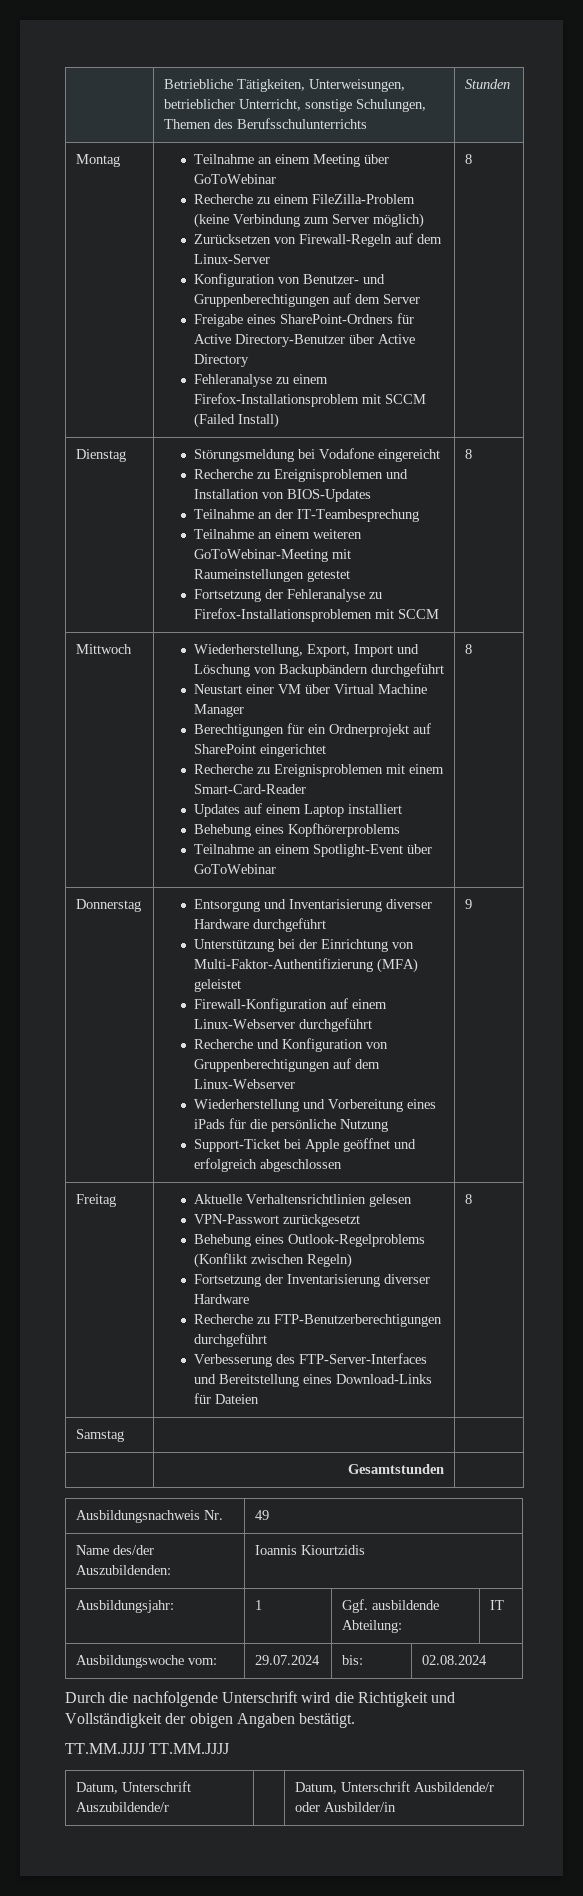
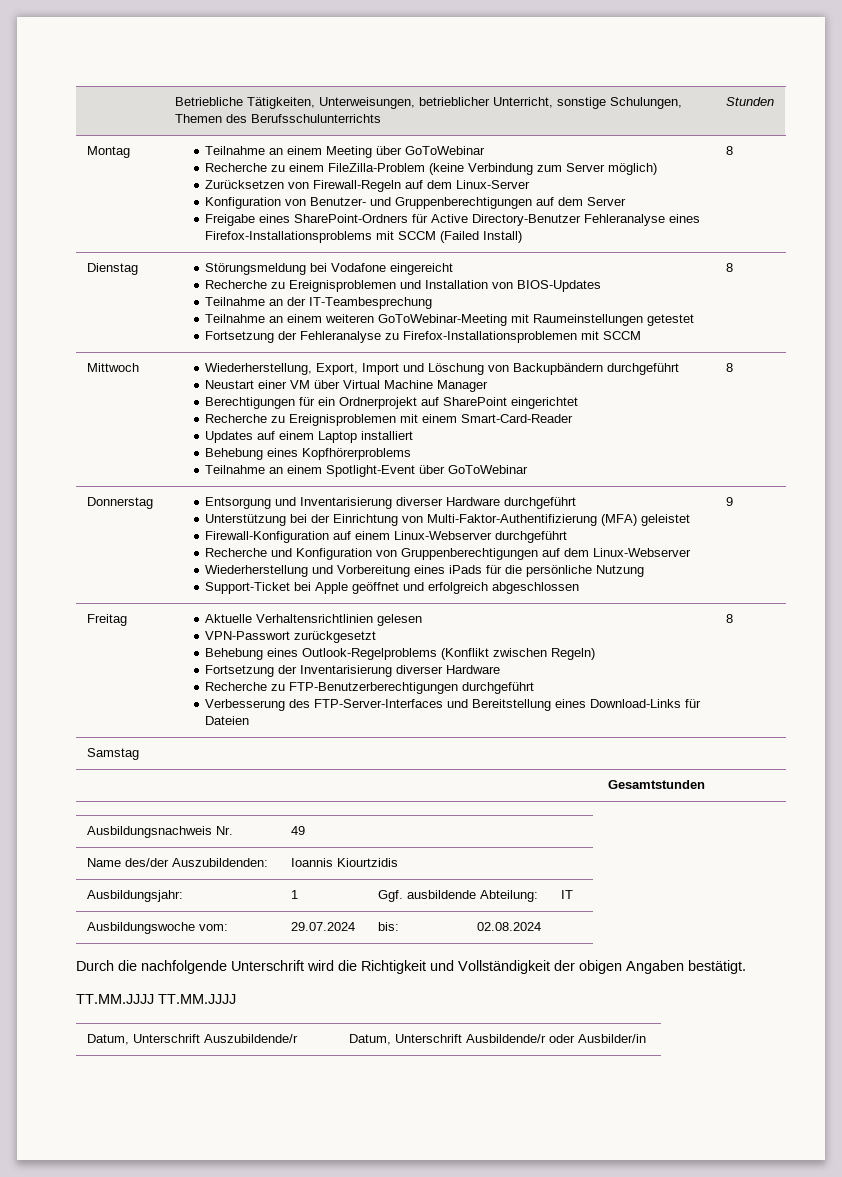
[348,334,415,344] [193,354,249,367] [193,374,328,387] [193,393,359,407] über Active Directory // Fehleranalyse zu einem Firefox-Installationsproblem -> [584,214,701,226] [205,231,373,243] Fehleranalyse eines Firefox-Installationsproblems

